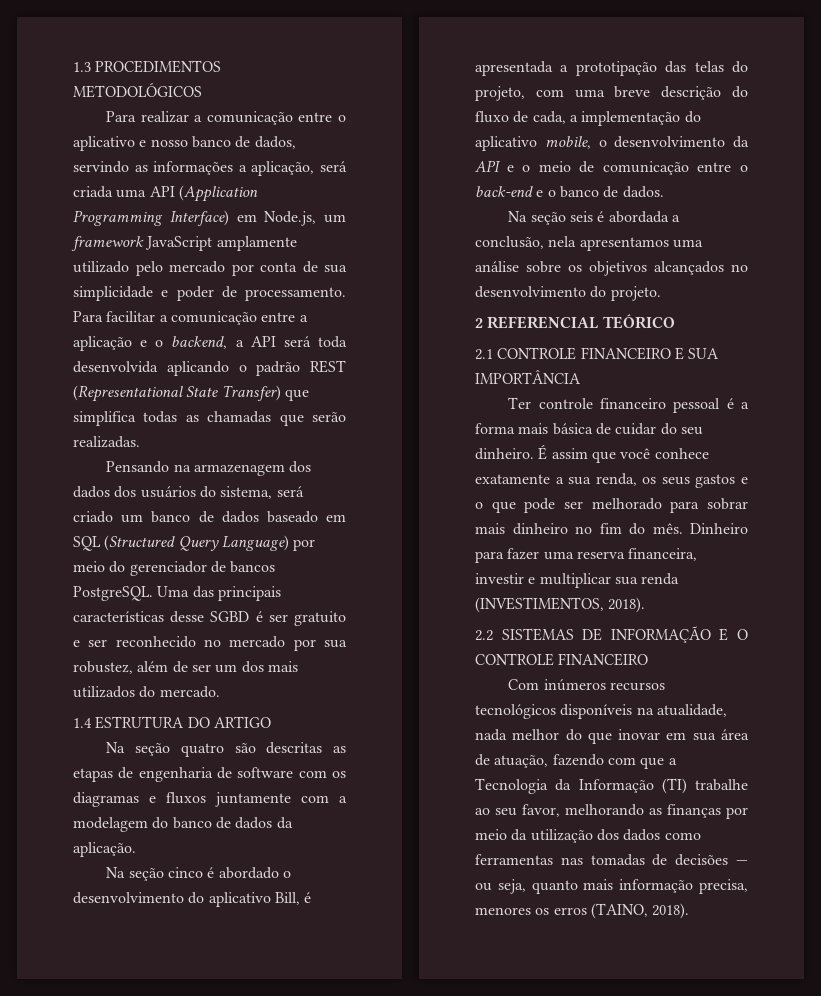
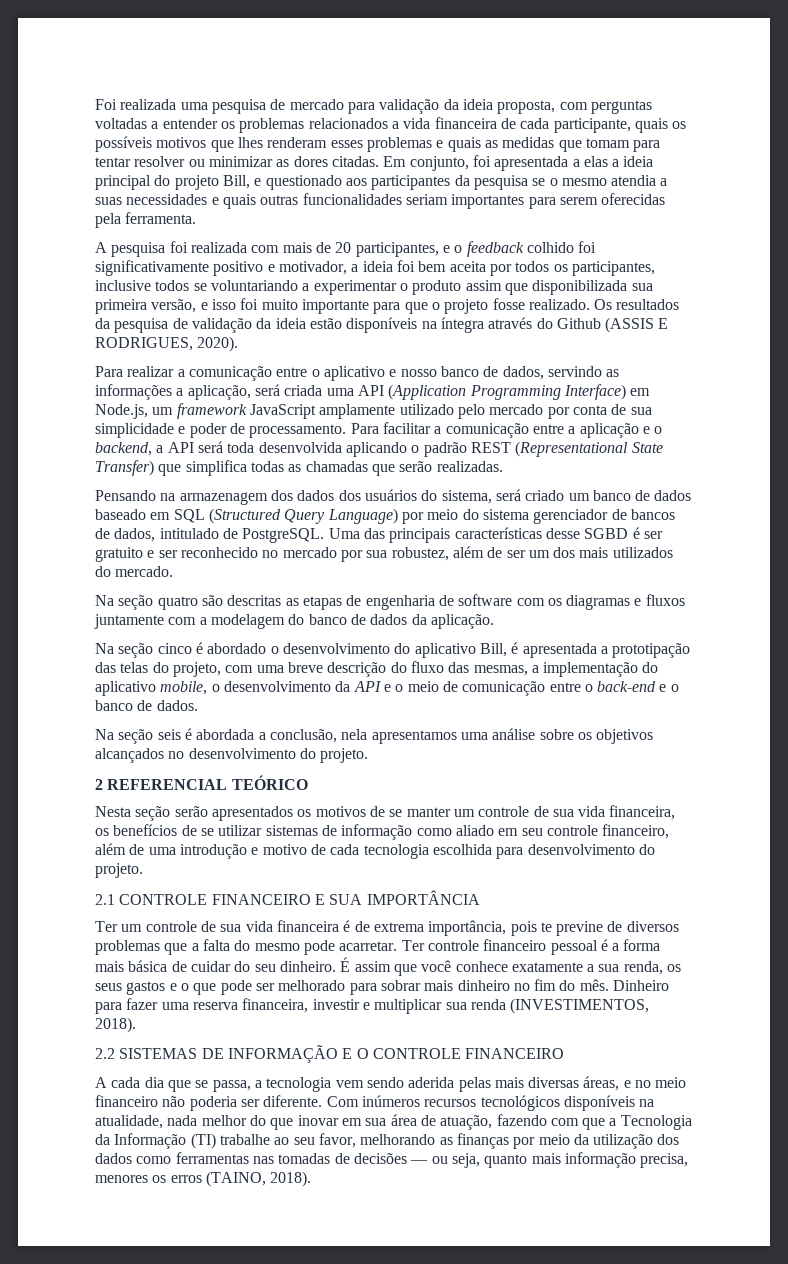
[73,60,222,73] [73,83,202,98] 1.3 PROCEDIMENTOS METODOLÓGICOS -> [95,99,652,114] [95,117,687,133] [95,136,661,152] [95,155,654,171] [95,175,668,190] [95,193,666,209] [95,212,197,228] [95,241,597,257] [95,260,655,276] [95,280,653,295] [95,298,680,314] [95,317,669,333] [95,336,239,352] Foi realizada uma pesquisa de mercado para validação da ideia proposta, com perguntas voltadas a entender os problemas relacionados a vida financeira de cada participante, quais os possíveis motivos que lhes renderam esses problemas e quais as medidas que tomam para tentar resolver ou minimizar as dores citadas. Em conjunto, foi apresentada a elas a ideia principal do projeto Bill, e questionado aos participantes da pesquisa se o mesmo atendia a suas necessidades e quais outras funcionalidades seriam importantes para serem oferecidas pela ferramenta. // A pesquisa foi realizada com mais de 20 participantes, e o feedback colhido foi significativamente positivo e motivador, a ideia foi bem aceita por todos os participantes, inclusive todos se voluntariando a experimentar o produto assim que disponibilizada sua primeira versão, e isso foi muito importante para que o projeto fosse realizado. Os resultados da pesquisa de validação da ideia estão disponíveis na íntegra através do Github (ASSIS E RODRIGUES, 2020).
(126, 567) none -> [482,509,529,520] sistema
(276, 567) none -> [95,528,238,542] de dados, intitulado de
[73,716,271,729] // 1.4 ESTRUTURA DO ARTIGO -> (174, 571) none
[513,111,566,124] de cada, -> [448,662,528,676] das mesmas,
(675, 321) none -> [95,805,676,821] [95,824,670,840] [95,843,655,859] [95,863,143,878] // Nesta seção serão apresentados os motivos de se manter um controle de sua vida financeira, os benefícios de se utilizar sistemas de informação como aliado em seu controle financeiro, além de uma introdução e motivo de cada tecnologia escolhida para desenvolvimento do projeto.
(532, 403) none -> [121,920,679,936] [95,939,425,955] um controle de sua vida financeira é de extrema importância, pois te previne de diversos problemas que a falta do mesmo pode acarretar. Ter
(649, 659) none -> [95,1076,687,1092] [95,1095,323,1111] A cada dia que se passa, a tecnologia vem sendo aderida pelas mais diversas áreas, e no meio financeiro não poderia ser diferente.

